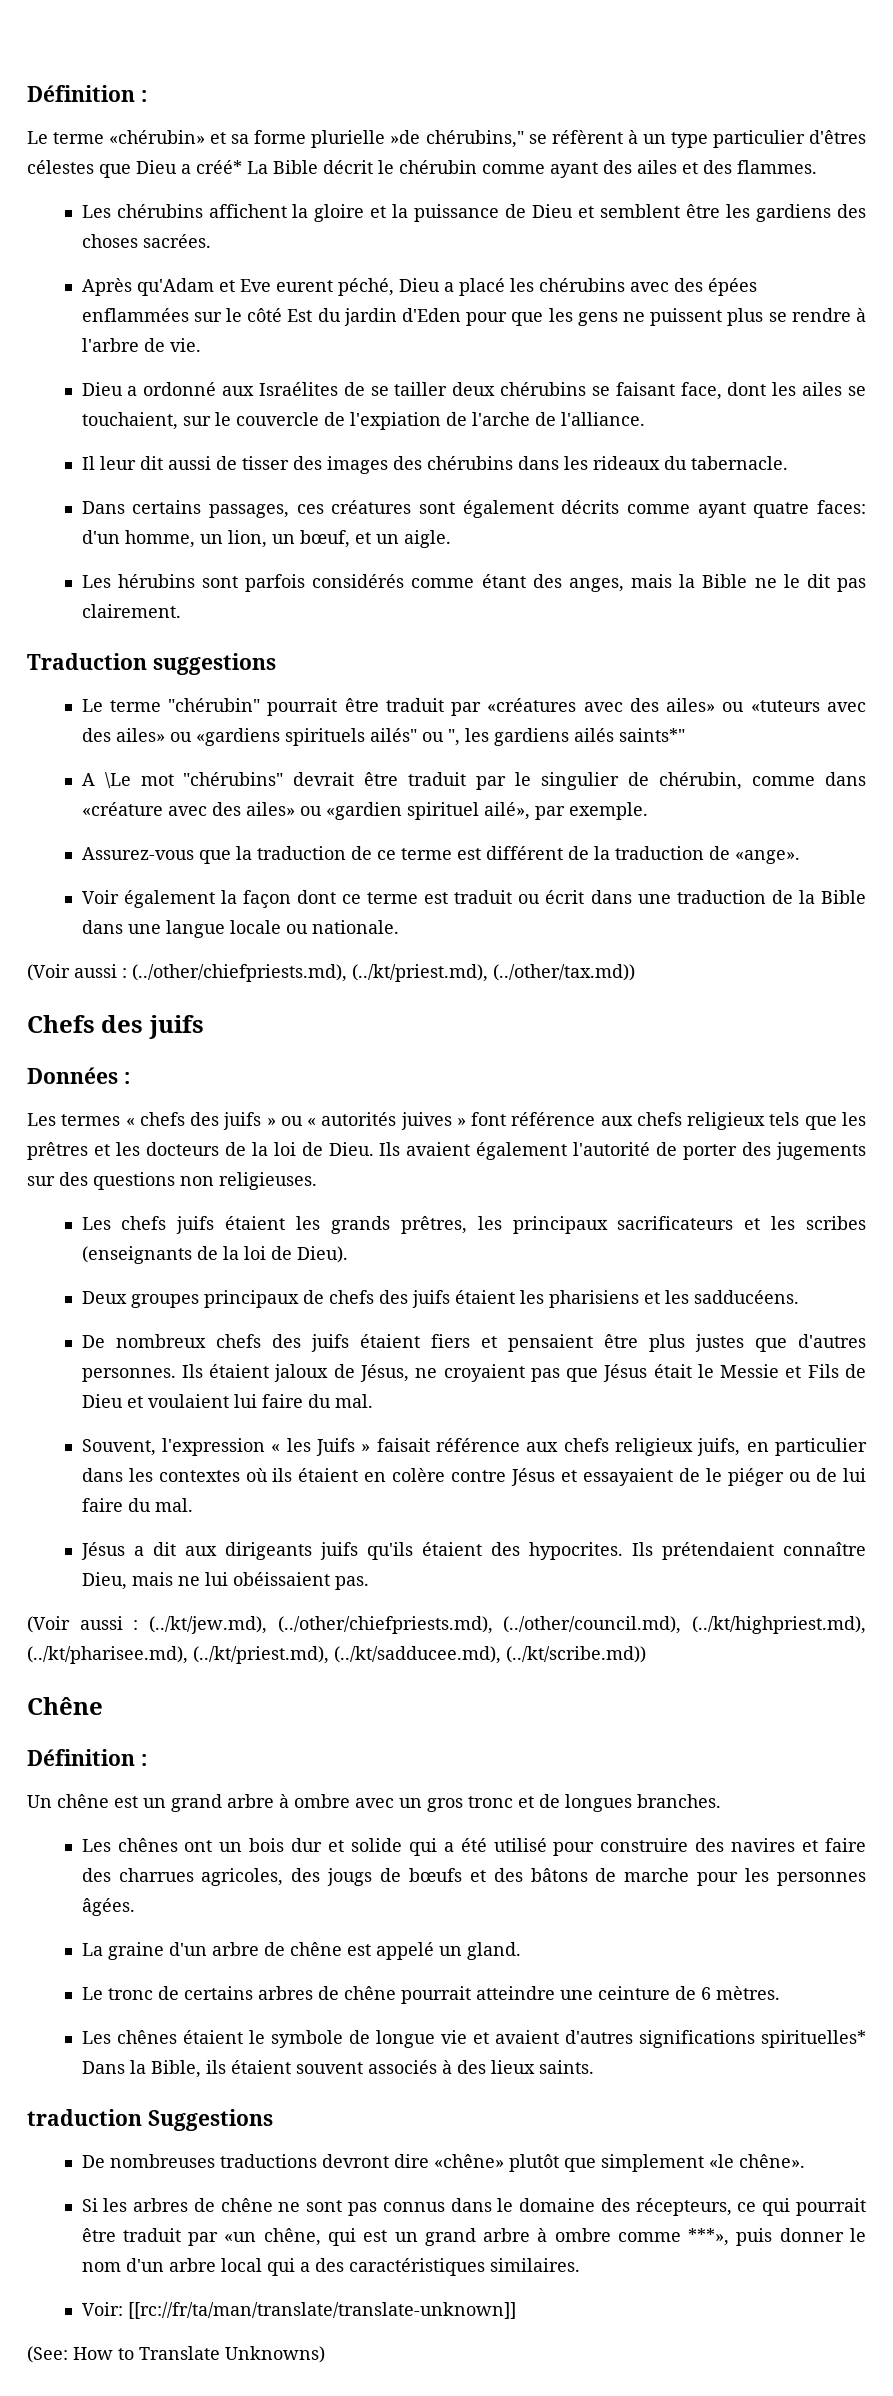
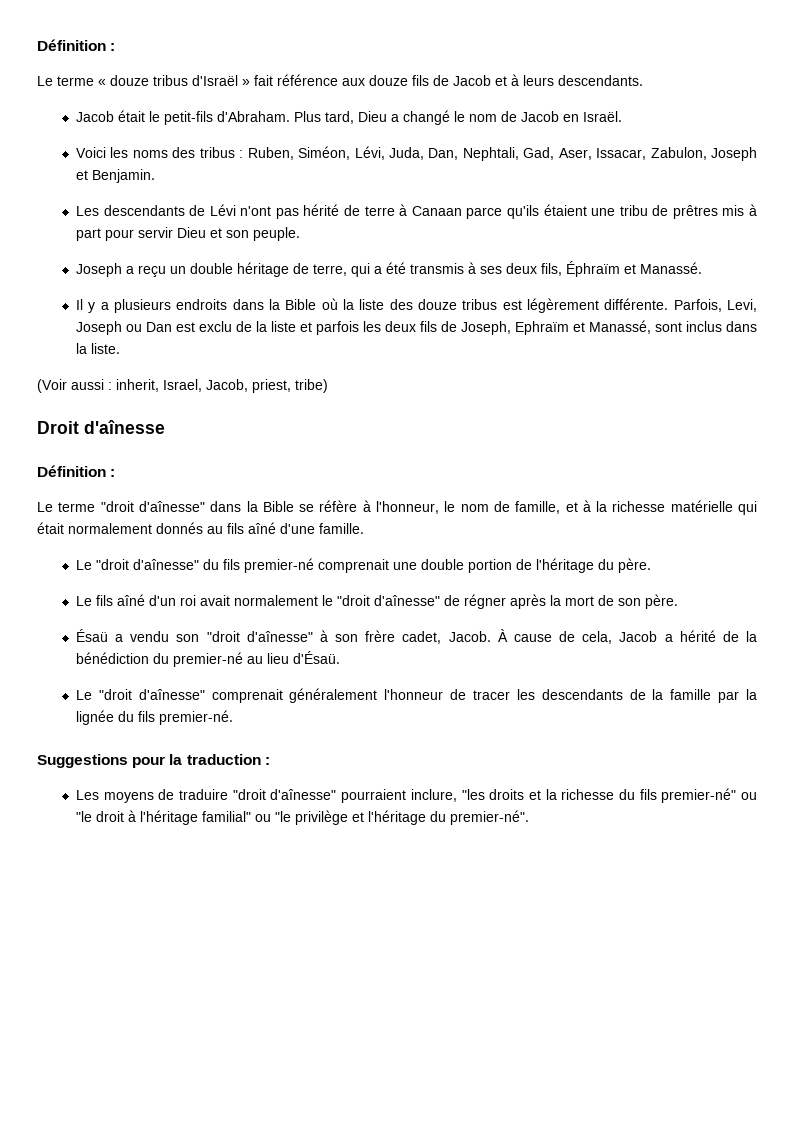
[27,85,147,102] [27,130,867,148] [27,160,817,178] [81,204,866,222] [81,234,211,248] [81,278,757,296] [81,308,866,326] [81,338,201,352] [81,382,866,400] [81,412,645,430] [81,456,788,474] [81,500,866,518] [81,530,451,548] [81,574,867,592] [81,604,181,618] [27,653,276,675] [81,698,867,716] [81,728,685,746] [81,772,866,790] [81,802,648,820] [81,846,800,864] [81,890,866,908] [81,920,399,938] [27,964,635,982] [27,1015,204,1039] [27,1067,130,1084] [27,1112,867,1130] [27,1142,866,1160] [27,1172,317,1190] [81,1216,866,1234] [81,1246,348,1264] [81,1290,799,1308] [81,1334,866,1352] [81,1364,866,1382] [81,1394,373,1408] [81,1438,868,1456] [81,1468,866,1486] [81,1498,193,1512] [80,1542,867,1560] [81,1572,369,1590] [27,1616,866,1634] [27,1646,646,1664] [27,1697,103,1715] [27,1749,147,1766] [27,1794,721,1812] [81,1838,867,1856] [81,1868,867,1886] [81,1898,135,1916] [81,1942,521,1960] [81,1986,780,2004] [81,2030,867,2048] [81,2060,594,2078] [27,2109,273,2131] [81,2154,805,2172] [81,2198,866,2216] [81,2228,866,2246] [81,2258,580,2276] [81,2302,516,2319] [27,2346,325,2363] Définition : // Le terme «chérubin» et sa forme plurielle »de chérubins," se réfèrent à un type particulier d'êtres célestes que Dieu a créé* La Bible décrit le chérubin comme ayant des ailes et des flammes. // Les chérubins affichent la gloire et la puissance de Dieu et semblent être les gardiens des choses sacrées. // Après qu'Adam et Eve eurent péché, Dieu a placé les chérubins avec des épées enflammées sur le côté Est du jardin d'Eden pour que les gens ne puissent plus se rendre à l'arbre de vie. // Dieu a ordonné aux Israélites de se tailler deux chérubins se faisant face, dont les ailes se touchaient, sur le couvercle de l'expiation de l'arche de l'alliance. // Il leur dit aussi de tisser des images des chérubins dans les rideaux du tabernacle. // Dans certains passages, ces créatures sont également décrits comme ayant quatre faces: d'un homme, un lion, un bœuf, et un aigle. // Les hérubins sont parfois considérés comme étant des anges, mais la Bible ne le dit pas clairement. // Traduction suggestions // Le terme "chérubin" pourrait être traduit par «créatures avec des ailes» ou «tuteurs avec des ailes» ou «gardiens spirituels ailés" ou ", les gardiens ailés saints*" // A \Le mot "chérubins" devrait être traduit par le singulier de chérubin, comme dans «créature avec des ailes» ou «gardien spirituel ailé», par exemple. // Assurez-vous que la traduction de ce terme est différent de la traduction de «ange». // Voir également la façon dont ce terme est traduit ou écrit dans une traduction de la Bible dans une langue locale ou nationale. // (Voir aussi : (../other/chiefpriests.md), (../kt/priest.md), (../other/tax.md)) // Chefs des juifs // Données : // Les termes « chefs des juifs » ou « autorités juives » font référence aux chefs religieux tels que les prêtres et les docteurs de la loi de Dieu. Ils avaient également l'autorité de porter des jugements sur des questions non religieuses. // Les chefs juifs étaient les grands prêtres, les principaux sacrificateurs et les scribes (enseignants de la loi de Dieu). // Deux groupes principaux de chefs des juifs étaient les pharisiens et les sadducéens. // De nombreux chefs des juifs étaient fiers et pensaient être plus justes que d'autres personnes. Ils étaient jaloux de Jésus, ne croyaient pas que Jésus était le Messie et Fils de Dieu et voulaient lui faire du mal. // Souvent, l'expression « les Juifs » faisait référence aux chefs religieux juifs, en particulier dans les contextes où ils étaient en colère contre Jésus et essayaient de le piéger ou de lui faire du mal. // Jésus a dit aux dirigeants juifs qu'ils étaient des hypocrites. Ils prétendaient connaître Dieu, mais ne lui obéissaient pas. // (Voir aussi : (../kt/jew.md), (../other/chiefpriests.md), (../other/council.md), (../kt/highpriest.md), (../kt/pharisee.md), (../kt/priest.md), (../kt/sadducee.md), (../kt/scribe.md)) // Chêne // Définition : // Un chêne est un grand arbre à ombre avec un gros tronc et de longues branches. // Les chênes ont un bois dur et solide qui a été utilisé pour construire des navires et faire des charrues agricoles, des jougs de bœufs et des bâtons de marche pour les personnes âgées. // La graine d'un arbre de chêne est appelé un gland. // Le tronc de certains arbres de chêne pourrait atteindre une ceinture de 6 mètres. // Les chênes étaient le symbole de longue vie et avaient d'autres significations spirituelles* Dans la Bible, ils étaient souvent associés à des lieux saints. // traduction Suggestions // De nombreuses traductions devront dire «chêne» plutôt que simplement «le chêne». // Si les arbres de chêne ne sont pas connus dans le domaine des récepteurs, ce qui pourrait être traduit par «un chêne, qui est un grand arbre à ombre comme ***», puis donner le nom d'un arbre local qui a des caractéristiques similaires. // Voir: [[rc://fr/ta/man/translate/translate-unknown]] // (See: How to Translate Unknowns) -> [37,39,116,51] [37,74,643,86] [75,110,622,125] [75,146,757,161] [75,169,155,183] [75,204,757,219] [75,227,300,241] [75,261,702,277] [75,298,758,313] [75,320,757,335] [75,343,120,354] [37,379,328,393] [37,420,165,434] [37,465,116,477] [37,500,757,515] [37,522,364,534] [75,558,651,573] [75,594,678,609] [75,629,758,644] [75,651,340,667] [75,688,757,703] [75,710,233,725] [37,754,270,768] [75,788,758,803] [75,810,529,825] Définition : // Le terme « douze tribus d'Israël » fait référence aux douze fils de Jacob et à leurs descendants. // Jacob était le petit-fils d'Abraham. Plus tard, Dieu a changé le nom de Jacob en Israël. // Voici les noms des tribus : Ruben, Siméon, Lévi, Juda, Dan, Nephtali, Gad, Aser, Issacar, Zabulon, Joseph et Benjamin. // Les descendants de Lévi n'ont pas hérité de terre à Canaan parce qu'ils étaient une tribu de prêtres mis à part pour servir Dieu et son peuple. // Joseph a reçu un double héritage de terre, qui a été transmis à ses deux fils, Éphraïm et Manassé. // Il y a plusieurs endroits dans la Bible où la liste des douze tribus est légèrement différente. Parfois, Levi, Joseph ou Dan est exclu de la liste et parfois les deux fils de Joseph, Ephraïm et Manassé, sont inclus dans la liste. // (Voir aussi : inherit, Israel, Jacob, priest, tribe) // Droit d'aînesse // Définition : // Le terme "droit d'aînesse" dans la Bible se réfère à l'honneur, le nom de famille, et à la richesse matérielle qui était normalement donnés au fils aîné d'une famille. // Le "droit d'aînesse" du fils premier-né comprenait une double portion de l'héritage du père. // Le fils aîné d'un roi avait normalement le "droit d'aînesse" de régner après la mort de son père. // Ésaü a vendu son "droit d'aînesse" à son frère cadet, Jacob. À cause de cela, Jacob a hérité de la bénédiction du premier-né au lieu d'Ésaü. // Le "droit d'aînesse" comprenait généralement l'honneur de tracer les descendants de la famille par la lignée du fils premier-né. // Suggestions pour la traduction : // Les moyens de traduire "droit d'aînesse" pourraient inclure, "les droits et la richesse du fils premier-né" ou "le droit à l'héritage familial" ou "le privilège et l'héritage du premier-né".

